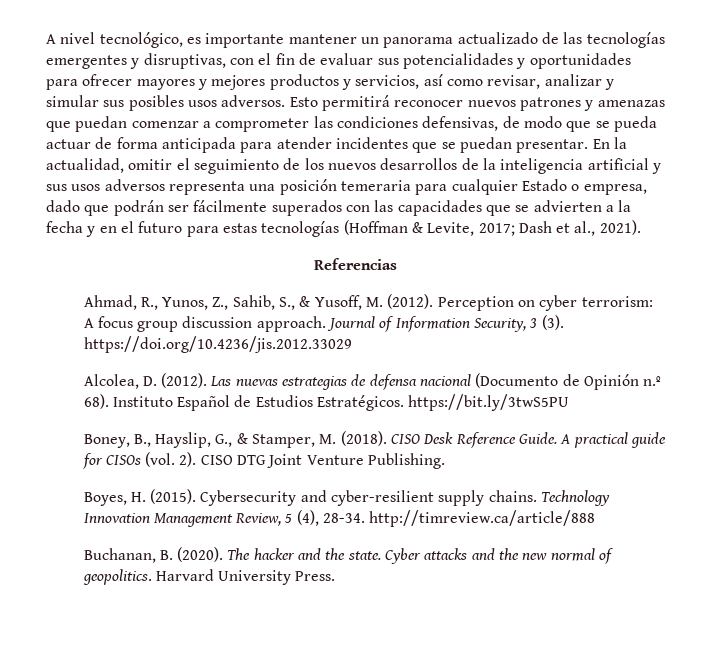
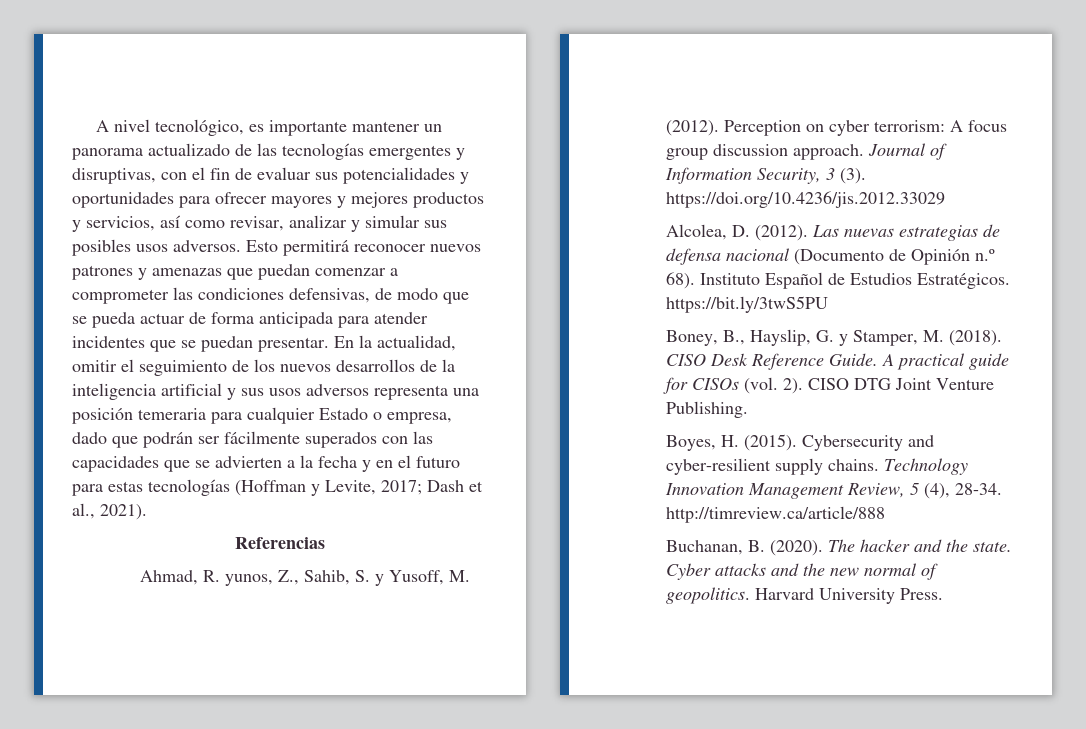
[411,222,423,233] & -> [311,484,320,496] y
[140,295,311,310] R., Yunos, Z., Sahib, S., & -> [202,570,384,586] R. yunos, Z., Sahib, S. y
[215,433,248,447] G., & -> [815,330,848,346] G. y

